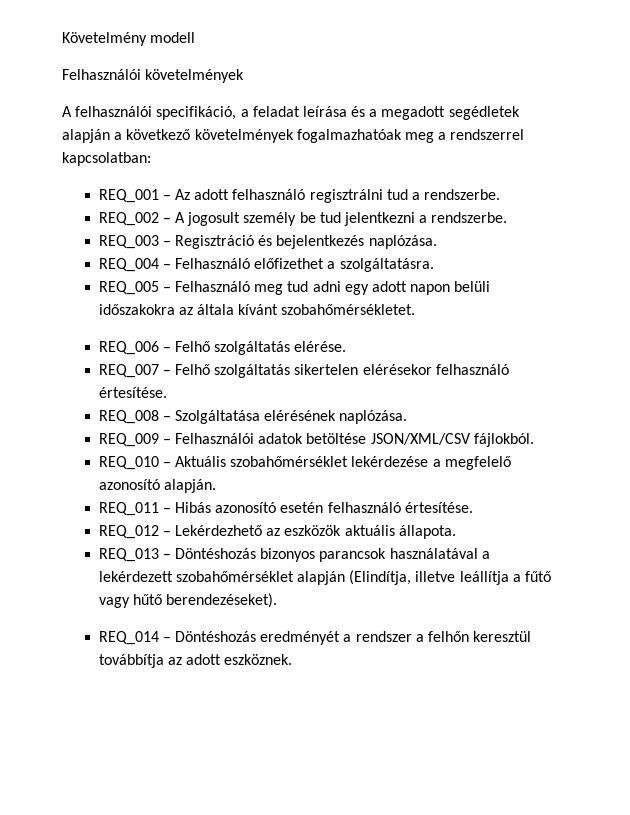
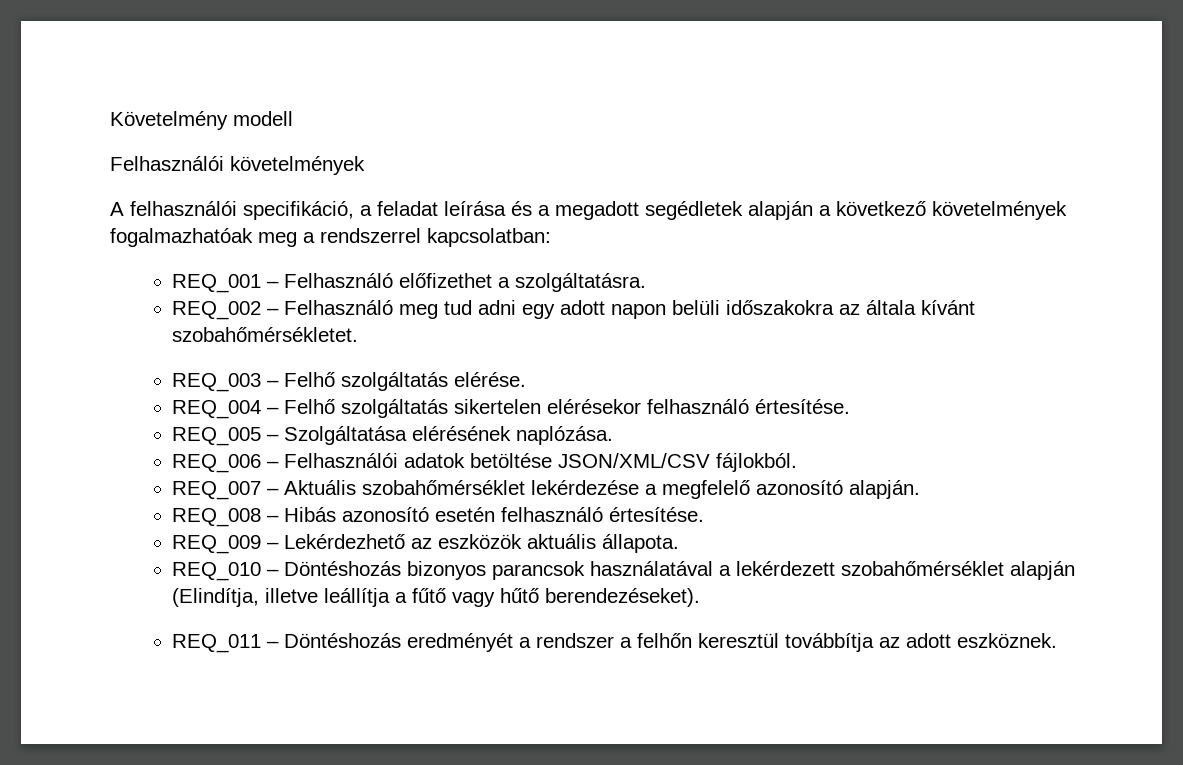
[175,189,501,203] [98,212,508,226] [98,235,437,249] [98,258,171,272] Az adott felhasználó regisztrálni tud a rendszerbe. // REQ_002 – A jogosult személy be tud jelentkezni a rendszerbe. // REQ_003 – Regisztráció és bejelentkezés naplózása. // REQ_004 – -> (280, 284) none
[98,281,159,295] REQ_005 -> [172,301,262,320] REQ_002
[98,341,159,355] REQ_006 -> [172,373,262,392] REQ_003
[98,364,159,378] REQ_007 -> [172,400,262,419] REQ_004
[98,410,159,424] REQ_008 -> [172,427,262,446] REQ_005
[98,433,159,447] REQ_009 -> [172,454,262,473] REQ_006
[98,456,159,470] REQ_010 -> [172,481,262,500] REQ_007
[98,502,159,516] REQ_011 -> [172,508,262,527] REQ_008
[98,525,159,539] REQ_012 -> [172,535,262,554] REQ_009
[98,548,159,562] REQ_013 -> [172,562,262,581] REQ_010
[98,631,159,645] REQ_014 -> [172,634,262,653] REQ_011

